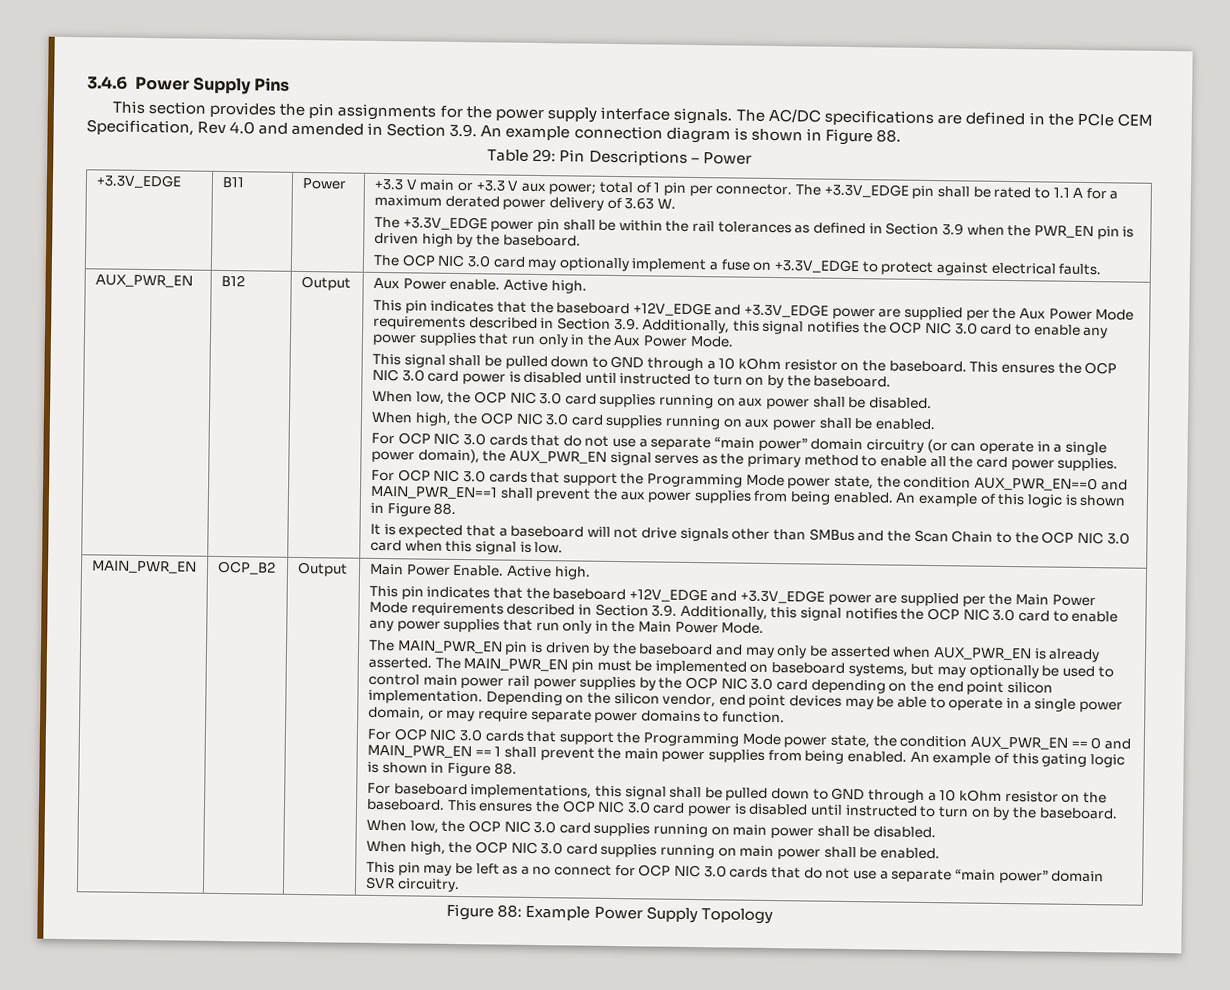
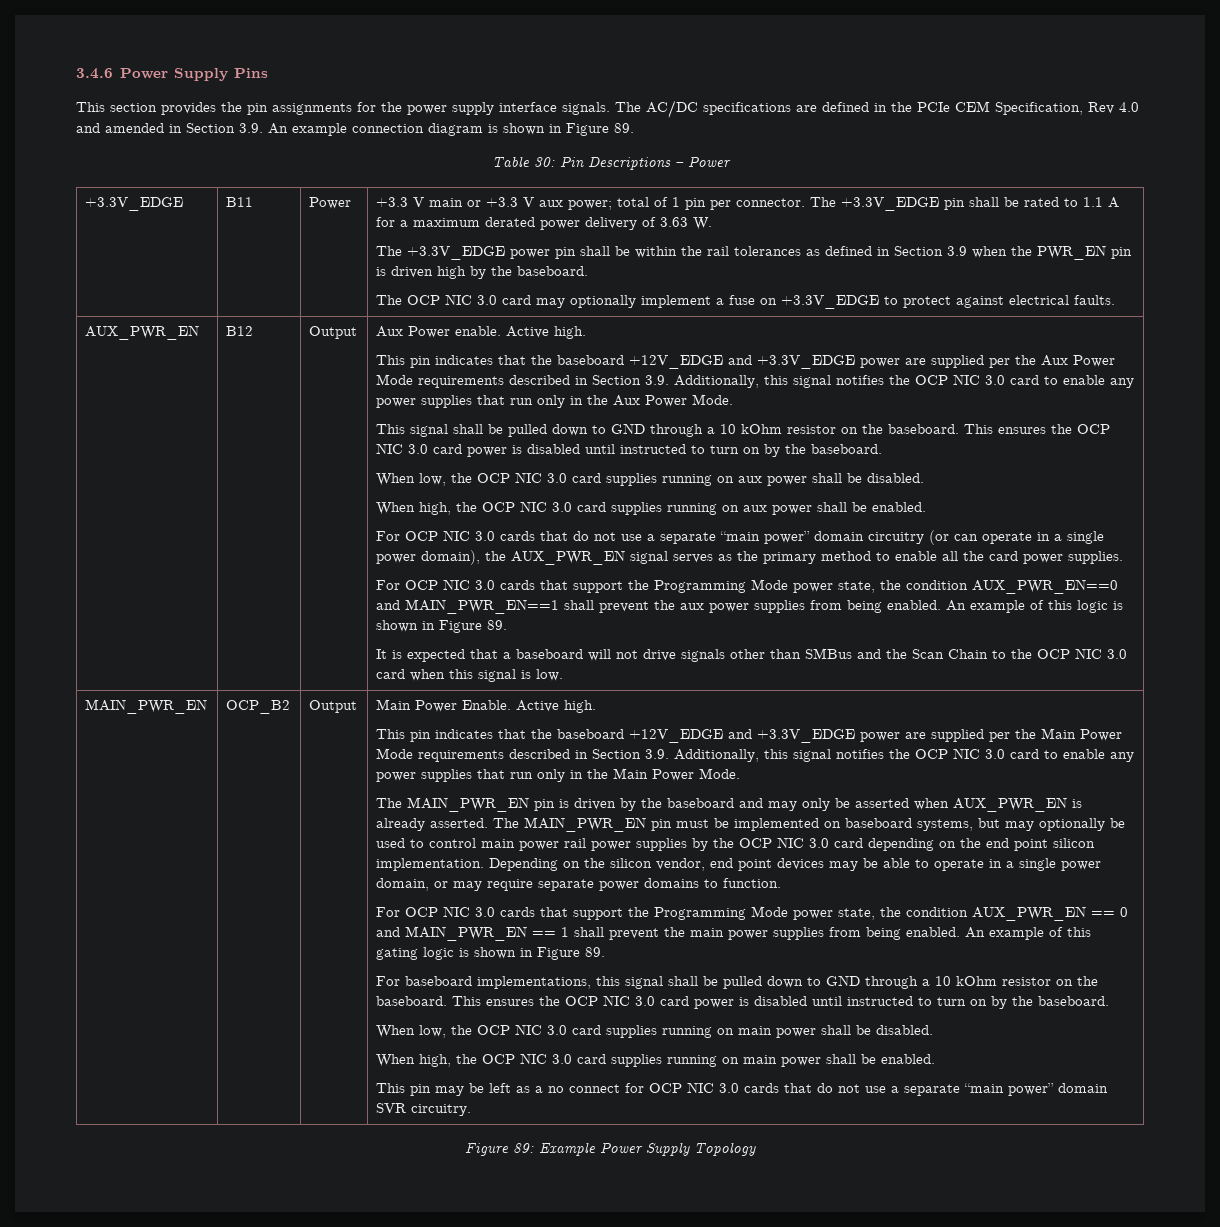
[875,129,901,143] 88. -> [614,123,634,133] 89.
[532,148,557,163] 29: -> [533,157,555,167] 30:
[433,502,457,515] 88. -> [487,620,508,630] 89.
[493,762,517,775] 88. -> [585,947,606,957] 89.
[497,904,523,918] 88: -> [513,1143,534,1153] 89:

